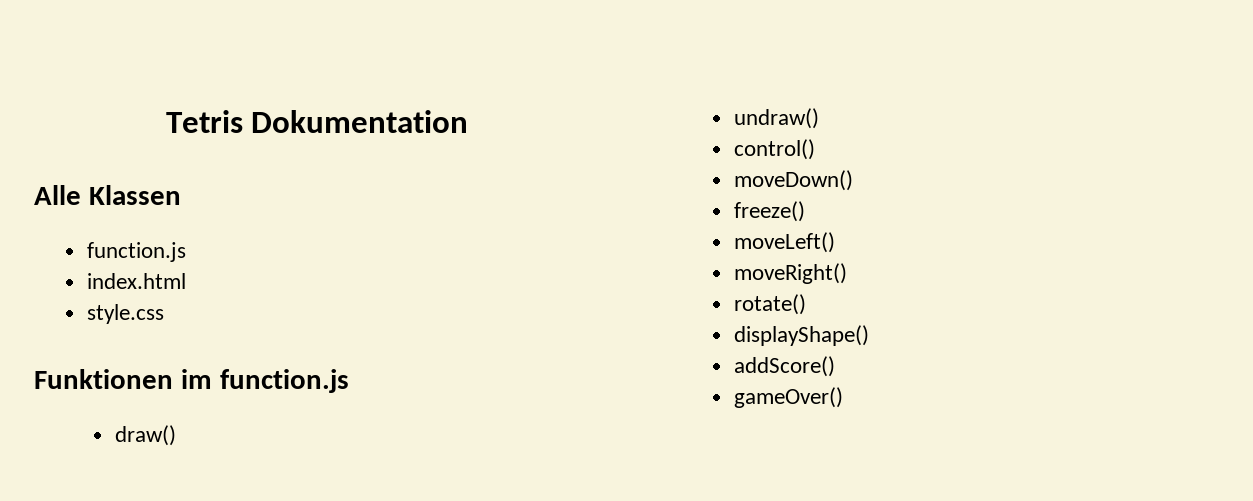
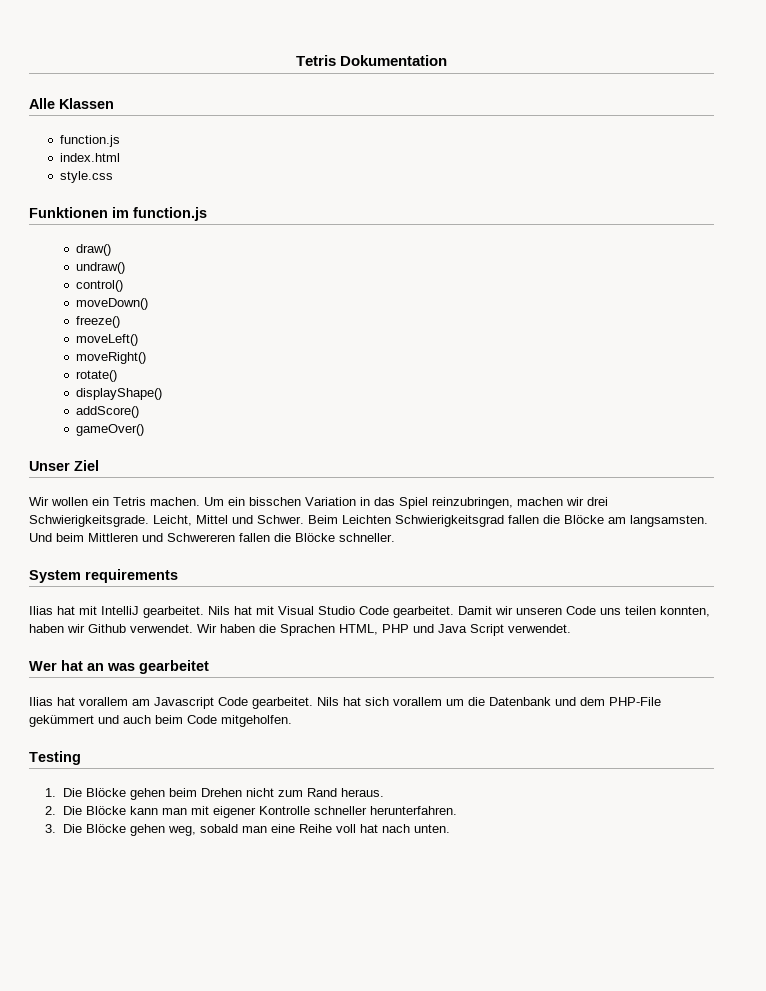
(843, 397) none -> [29,460,99,471] [29,497,608,509] [29,515,708,527] [29,533,395,542] [29,569,178,583] [29,606,710,618] [29,624,571,636] [29,660,209,674] [29,697,661,709] [29,715,292,727] [29,751,81,765] [45,788,384,800] [45,806,457,818] [45,824,450,836] // Unser Ziel // Wir wollen ein Tetris machen. Um ein bisschen Variation in das Spiel reinzubringen, machen wir drei Schwierigkeitsgrade. Leicht, Mittel und Schwer. Beim Leichten Schwierigkeitsgrad fallen die Blöcke am langsamsten. Und beim Mittleren und Schwereren fallen die Blöcke schneller. // System requirements // Ilias hat mit IntelliJ gearbeitet. Nils hat mit Visual Studio Code gearbeitet. Damit wir unseren Code uns teilen konnten, haben wir Github verwendet. Wir haben die Sprachen HTML, PHP und Java Script verwendet. // Wer hat an was gearbeitet // Ilias hat vorallem am Javascript Code gearbeitet. Nils hat sich vorallem um die Datenbank und dem PHP-File gekümmert und auch beim Code mitgeholfen. // Testing // 1. Die Blöcke gehen beim Drehen nicht zum Rand heraus. // 2. Die Blöcke kann man mit eigener Kontrolle schneller herunterfahren. // 3. Die Blöcke gehen weg, sobald man eine Reihe voll hat nach unten.

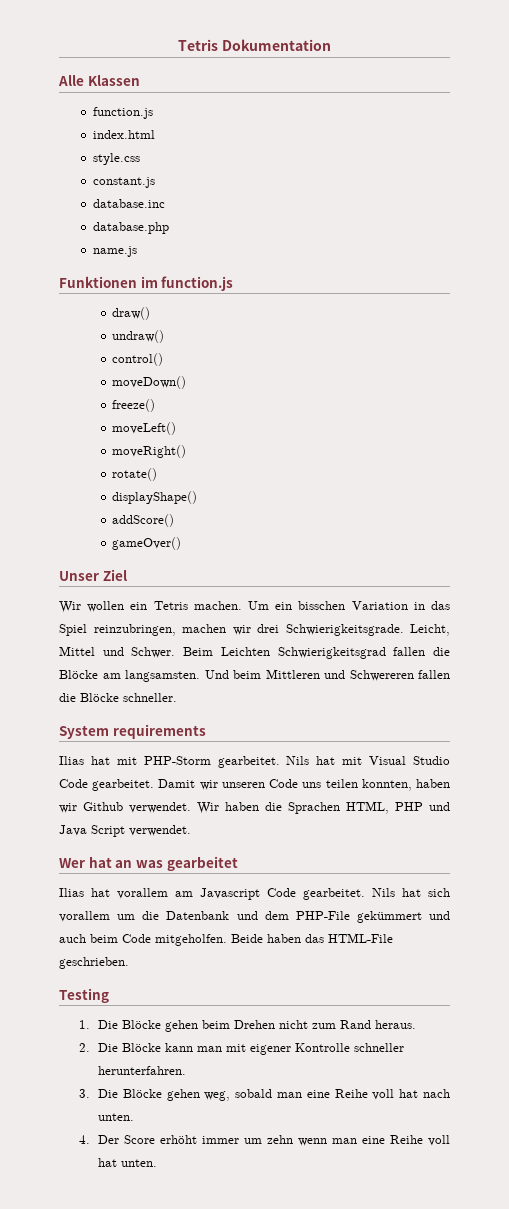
(113, 177) none -> [92,177,155,188] [92,199,165,208] [92,222,169,234] [92,246,137,257] // constant.js // database.inc // database.php // name.js
[101,606,139,615] IntelliJ -> [143,756,211,765] PHP-Storm
(292, 721) none -> [231,933,393,943] [59,957,129,969] Beide haben das HTML-File geschrieben.
(450, 828) none -> [78,1135,450,1146] [98,1158,158,1167] // 4. Der Score erhöht immer um zehn wenn man eine Reihe voll hat unten.

